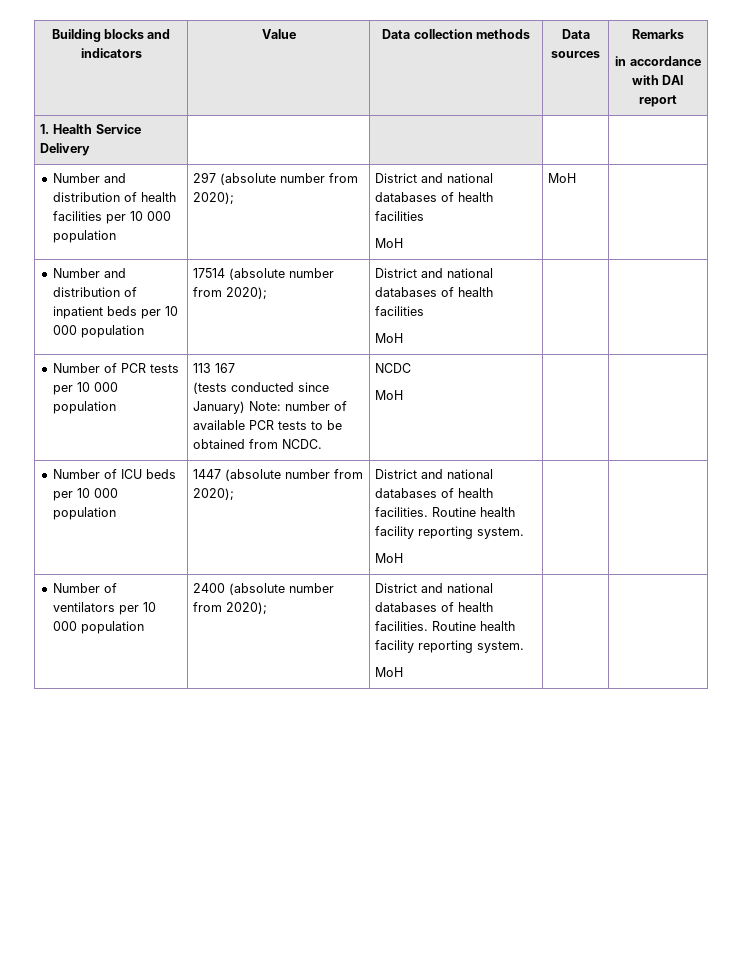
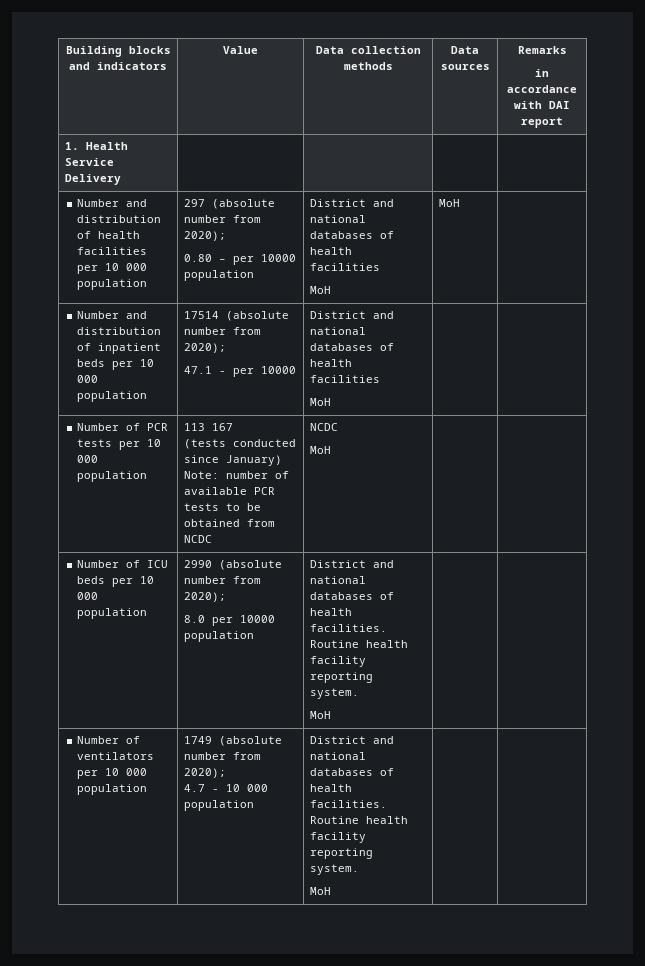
(234, 198) none -> [184,254,297,265] [184,270,255,281] // 0.80 – per 10000 population
(267, 293) none -> [184,366,297,377] // 47.1 - per 10000
[281,439,322,449] NCDC. -> [184,535,213,543] NCDC
[192,469,363,481] [192,488,234,500] 1447 (absolute number from 2020); -> [184,560,283,570] [184,576,262,584] [184,592,227,602] [184,615,276,626] [184,631,255,642] 2990 (absolute number from 2020); // 8.0 per 10000 population
[192,583,334,595] [192,602,267,614] 2400 (absolute number from 2020); -> [184,736,283,746] [184,752,262,760] [184,768,227,778] [184,784,269,792] [184,800,255,811] 1749 (absolute number from 2020); // 4.7 - 10 000 population

